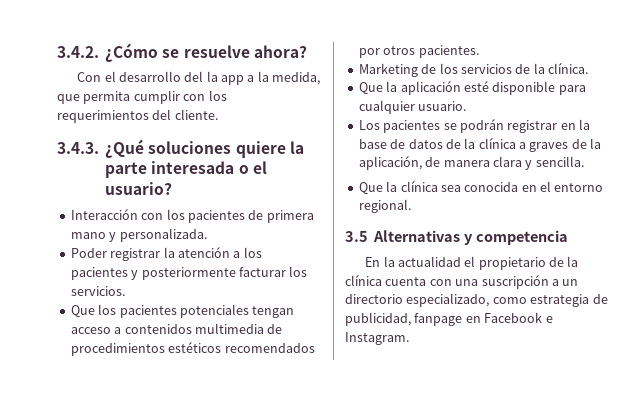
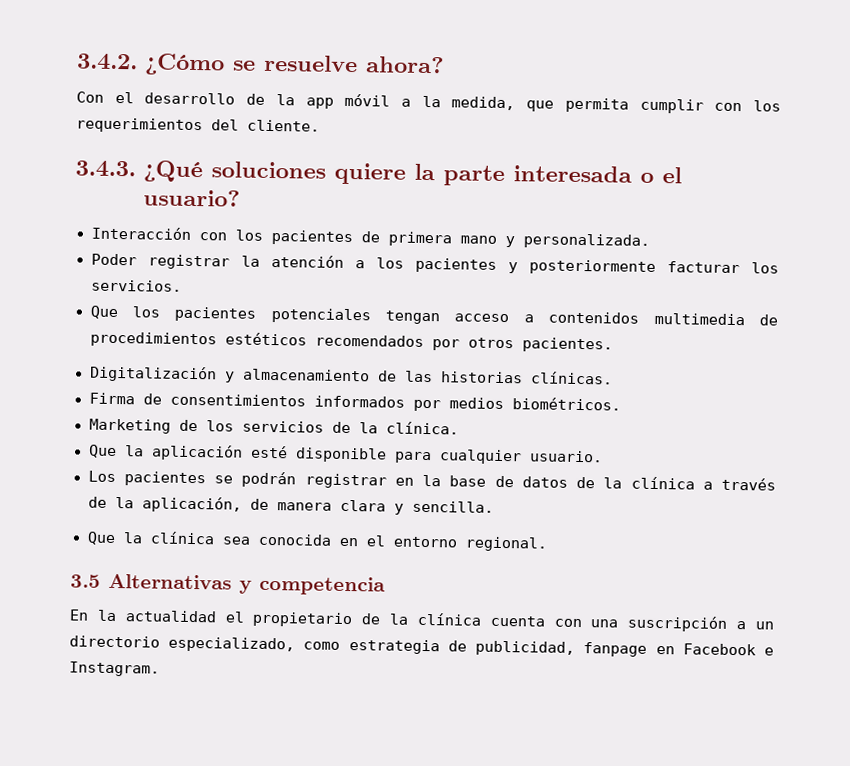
[184,71,204,82] del -> [246,93,266,105] de
(245, 80) none -> [344,93,391,107] móvil
(479, 51) none -> [89,365,613,385] [88,392,621,412] // Digitalización y almacenamiento de las historias clínicas. // Firma de consentimientos informados por medios biométricos.
[529,142,569,152] graves -> [721,477,776,491] través

